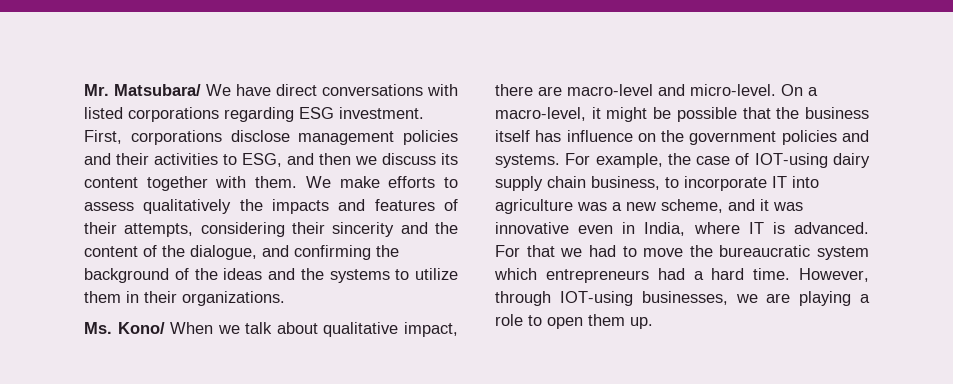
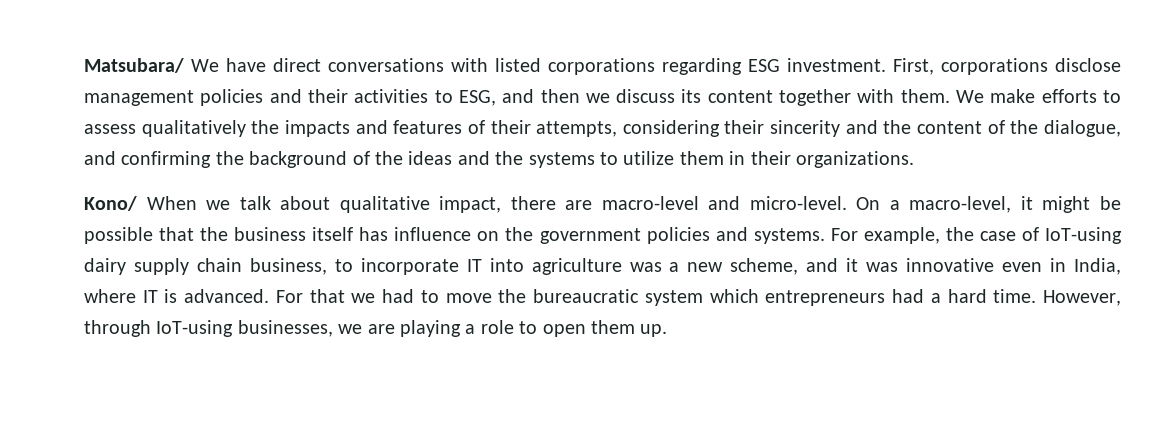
[84,84,109,96] Mr. -> (84, 65) none
[84,322,112,334] Ms. -> (914, 159) none
[754,153,828,168] IOT-using -> [1044,227,1122,244] IoT-using
[559,291,633,306] IOT-using -> [156,320,234,337] IoT-using

